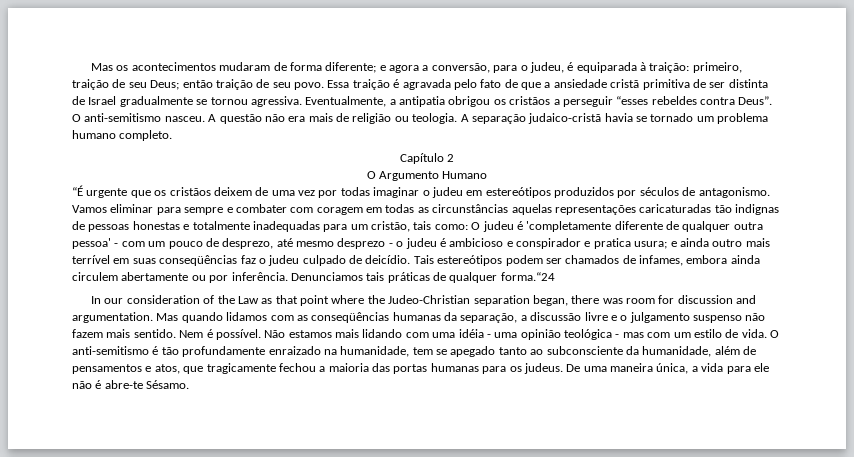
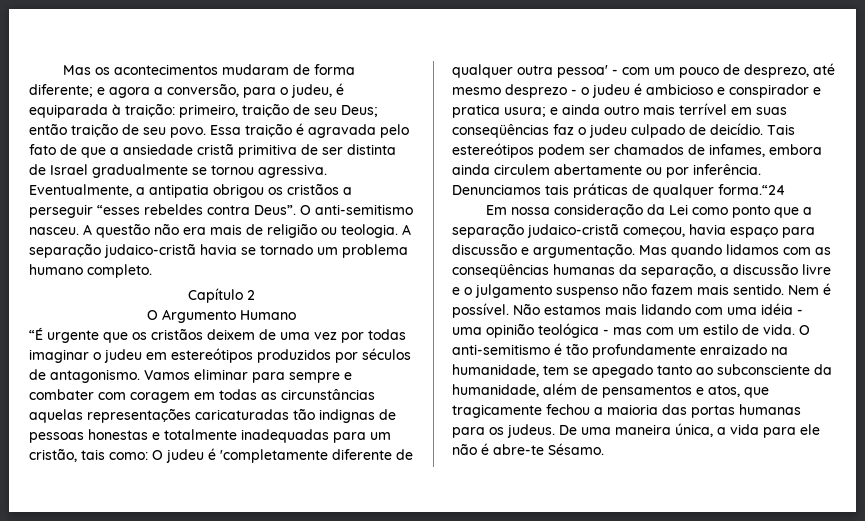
[91,295,757,306] [72,312,153,323] In our consideration of the Law as that point where the Judeo-Christian separation began, there was room for discussion and argumentation. -> [485,203,812,218] [452,223,815,238] [452,243,635,258] Em nossa consideração da Lei como ponto que a separação judaico-cristã começou, havia espaço para discussão e argumentação.

